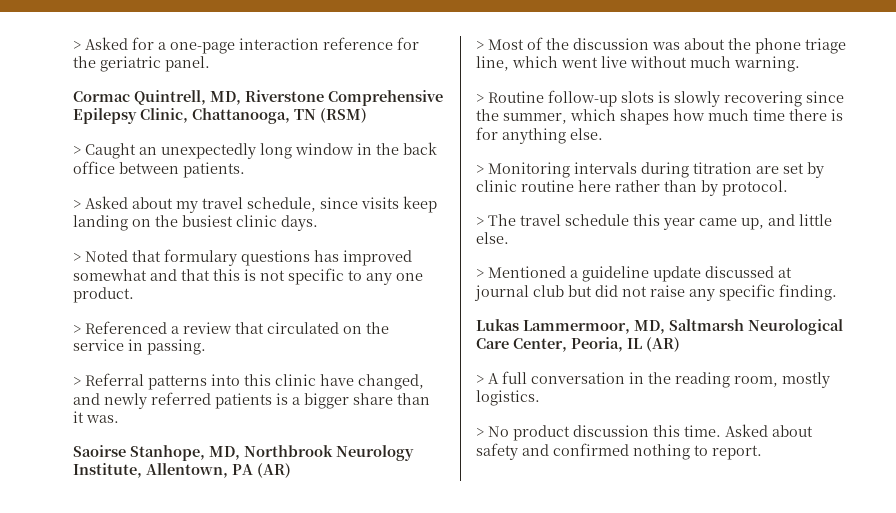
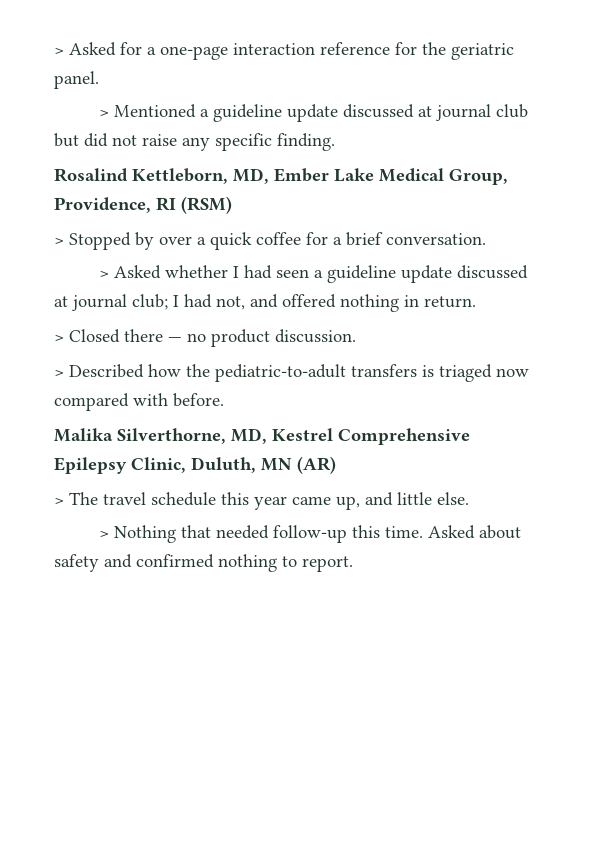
[73,90,443,106] [73,108,367,124] [73,142,437,159] [73,161,245,178] [73,196,437,213] [73,215,318,231] [73,249,412,266] [73,268,423,285] [73,287,134,303] [73,321,389,334] [73,339,206,355] [73,373,424,390] [73,392,430,409] [73,411,119,423] [73,445,414,461] [73,463,291,478] [476,37,846,54] [476,56,800,72] [476,90,844,107] [476,109,843,125] [476,127,603,144] [476,162,824,178] [476,180,788,196] [476,214,832,230] [476,232,509,244] // Cormac Quintrell, MD, Riverstone Comprehensive Epilepsy Clinic, Chattanooga, TN (RSM) // > Caught an unexpectedly long window in the back office between patients. // > Asked about my travel schedule, since visits keep landing on the busiest clinic days. // > Noted that formulary questions has improved somewhat and that this is not specific to any one product. // > Referenced a review that circulated on the service in passing. // > Referral patterns into this clinic have changed, and newly referred patients is a bigger share than it was. // Saoirse Stanhope, MD, Northbrook Neurology Institute, Allentown, PA (AR) // > Most of the discussion was about the phone triage line, which went live without much warning. // > Routine follow-up slots is slowly recovering since the summer, which shapes how much time there is for anything else. // > Monitoring intervals during titration are set by clinic routine here rather than by protocol. // > The travel schedule this year came up, and little else. -> (99, 80) none
[476,319,843,335] [476,337,680,352] [476,371,830,388] [476,390,540,406] [476,425,649,441] Lukas Lammermoor, MD, Saltmarsh Neurological Care Center, Peoria, IL (AR) // > A full conversation in the reading room, mostly logistics. // > No product discussion -> [54,168,508,185] [54,196,232,214] [54,232,486,250] [99,265,529,283] [54,294,476,312] [54,329,356,347] [54,364,529,382] [54,393,224,411] [54,428,470,445] [54,456,336,474] [54,492,469,510] [99,525,348,543] Rosalind Kettleborn, MD, Ember Lake Medical Group, Providence, RI (RSM) // > Stopped by over a quick coffee for a brief conversation. // > Asked whether I had seen a guideline update discussed at journal club; I had not, and offered nothing in return. // > Closed there — no product discussion. // > Described how the pediatric-to-adult transfers is triaged now compared with before. // Malika Silverthorne, MD, Kestrel Comprehensive Epilepsy Clinic, Duluth, MN (AR) // > The travel schedule this year came up, and little else. // > Nothing that needed follow-up

